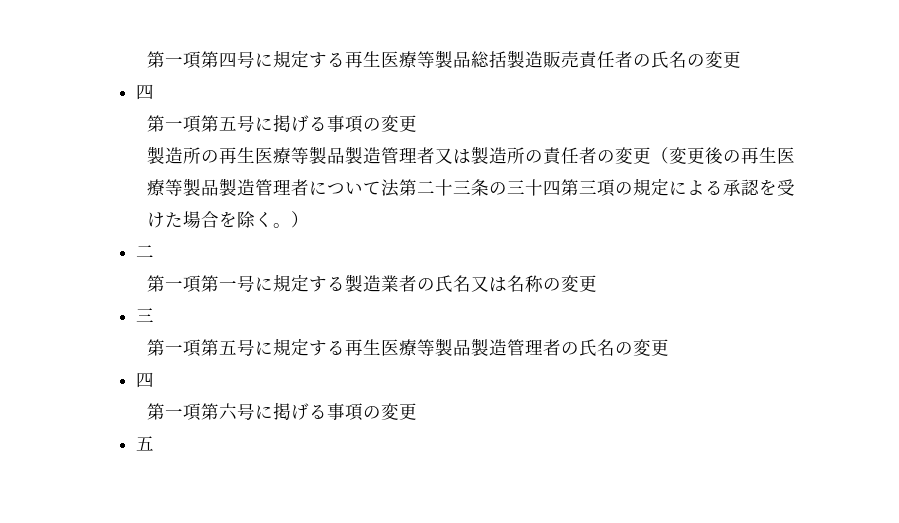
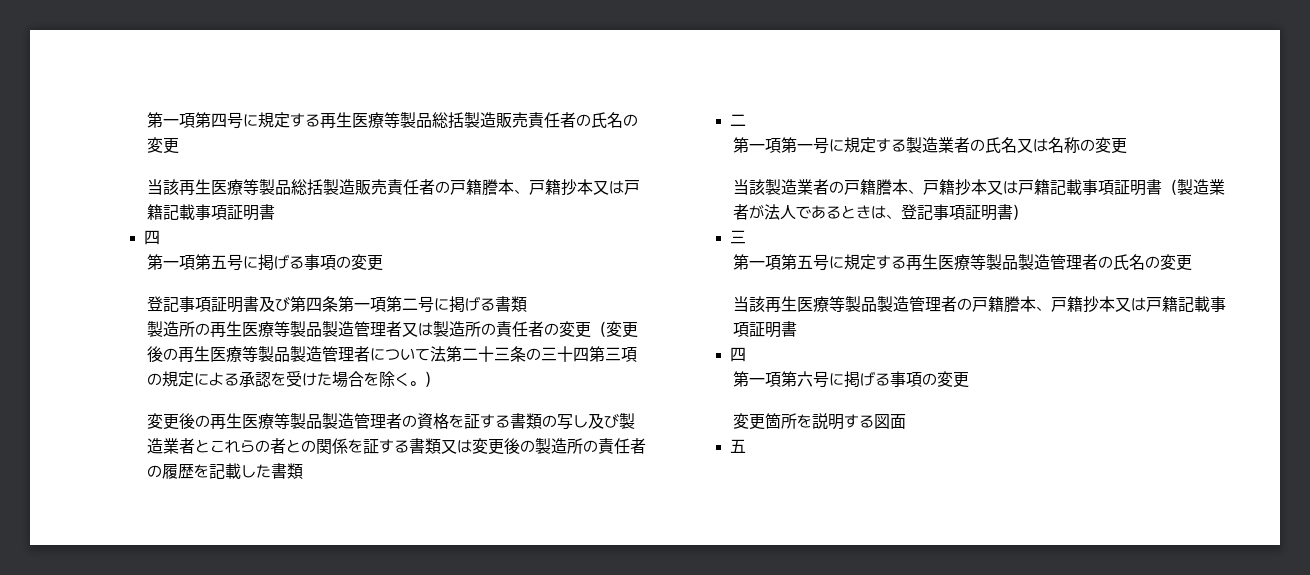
(741, 59) none -> [147,179,641,196] [147,204,276,221] // 当該再生医療等製品総括製造販売責任者の戸籍謄本、戸籍抄本又は戸籍記載事項証明書
(417, 123) none -> [147,296,528,313] // 登記事項証明書及び第四条第一項第二号に掲げる書類
(309, 219) none -> [147,413,636,430] [147,438,647,455] [147,463,304,479] // 変更後の再生医療等製品製造管理者の資格を証する書類の写し及び製造業者とこれらの者との関係を証する書類又は変更後の製造所の責任者の履歴を記載した書類
(597, 283) none -> [733,179,1226,196] [733,204,1029,221] // 当該製造業者の戸籍謄本、戸籍抄本又は戸籍記載事項証明書（製造業者が法人であるときは、登記事項証明書）
(669, 347) none -> [733,296,1227,313] [733,321,798,338] // 当該再生医療等製品製造管理者の戸籍謄本、戸籍抄本又は戸籍記載事項証明書
(417, 411) none -> [733,413,907,430] // 変更箇所を説明する図面

